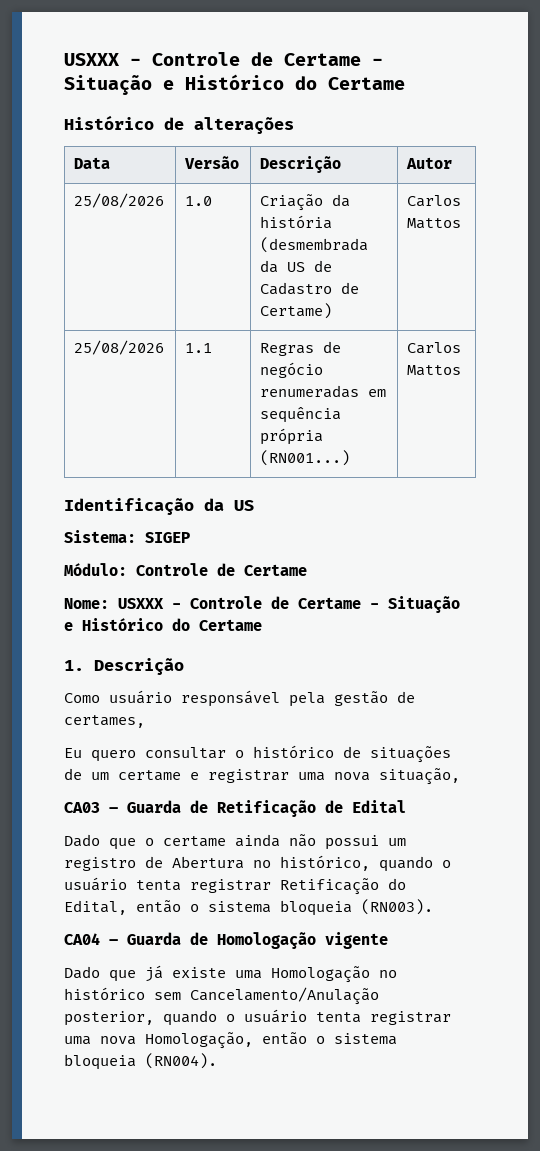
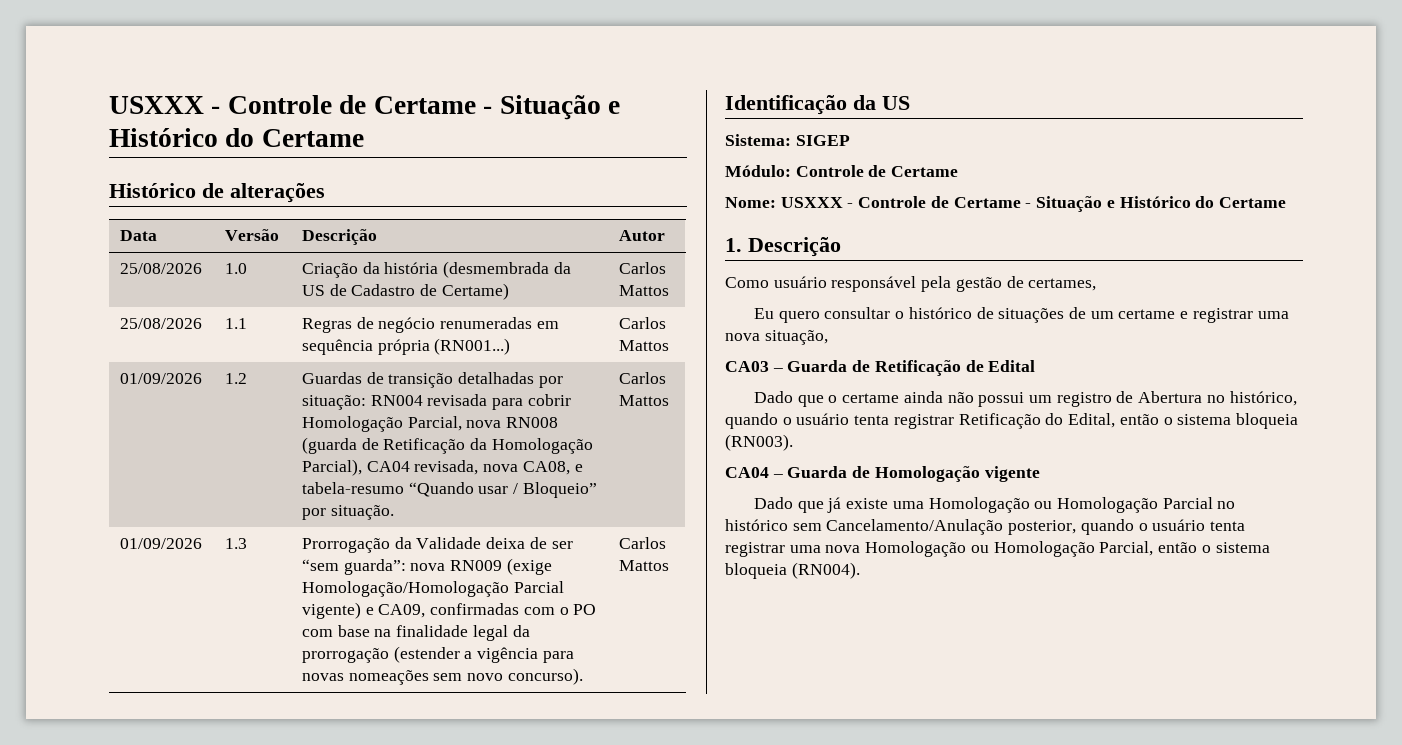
(462, 370) none -> [120,373,203,384] [225,373,248,384] [302,372,563,388] [302,394,571,410] [302,416,559,432] [302,437,593,454] [302,459,583,476] [302,482,597,498] [302,505,394,520] [619,372,667,384] [619,395,670,406] [120,538,203,549] [225,538,248,549] [302,537,573,553] [302,558,552,575] [302,581,564,597] [302,602,597,619] [302,625,530,641] [302,646,574,663] [302,668,583,685] [619,537,667,549] [619,560,670,571] // 01/09/2026 | 1.2 | Guardas de transição detalhadas por situação: RN004 revisada para cobrir Homologação Parcial, nova RN008 (guarda de Retificação da Homologação Parcial), CA04 revisada, nova CA08, e tabela-resumo “Quando usar / Bloqueio” por situação. | Carlos Mattos // 01/09/2026 | 1.3 | Prorrogação da Validade deixa de ser “sem guarda”: nova RN009 (exige Homologação/Homologação Parcial vigente) e CA09, confirmadas com o PO com base na finalidade legal da prorrogação (estender a vigência para novas nomeações sem novo concurso). | Carlos Mattos
(370, 974) none -> [1034,497,1213,513] ou Homologação Parcial
[145,1032,253,1049] Homologação, -> [865,541,1154,557] Homologação ou Homologação Parcial,

